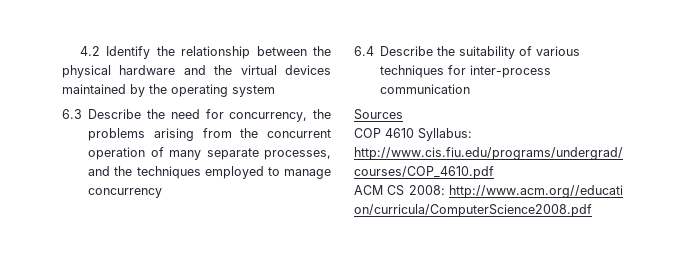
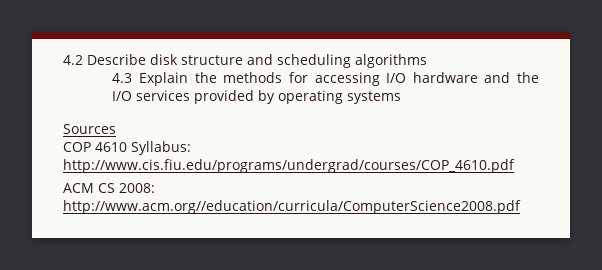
[106,46,331,59] [62,65,331,78] [62,84,275,97] [62,109,331,122] [88,128,331,141] [88,147,331,160] [88,166,331,179] [88,188,163,198] [354,46,581,59] [380,65,552,78] [380,84,471,94] Identify the relationship between the physical hardware and the virtual devices maintained by the operating system // 6.3 Describe the need for concurrency, the problems arising from the concurrent operation of many separate processes, and the techniques employed to manage concurrency // 6.4 Describe the suitability of various techniques for inter-process communication -> [87,54,427,68] [112,72,539,86] [112,90,402,104] Describe disk structure and scheduling algorithms // 4.3 Explain the methods for accessing I/O hardware and the I/O services provided by operating systems
[449,185,623,198] [354,204,592,217] http://www.acm.org//educati on/curricula/ComputerScience2008.pdf -> [63,200,521,214] http://www.acm.org//education/curricula/ComputerScience2008.pdf

